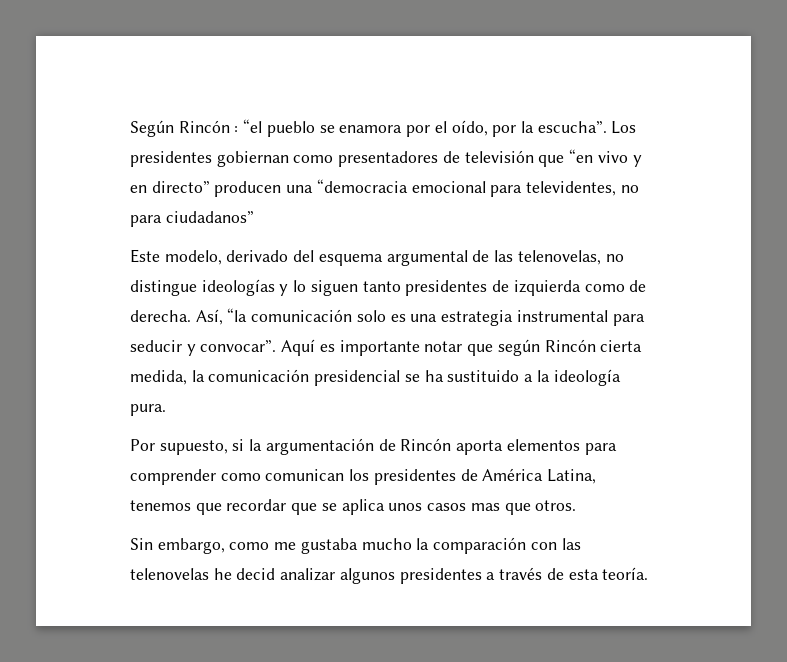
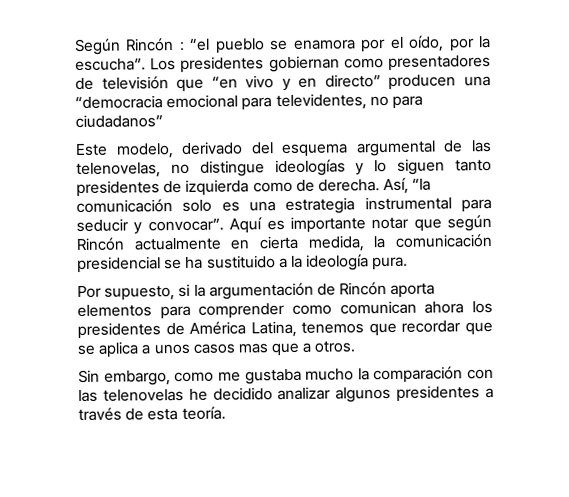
(596, 345) none -> [133,237,251,251] actualmente en
(345, 475) none -> [424,301,465,314] ahora
(385, 507) none -> [141,344,152,355] a
(531, 509) none -> [302,342,313,353] a
[236,568,276,580] decid -> [212,387,273,401] decidido

